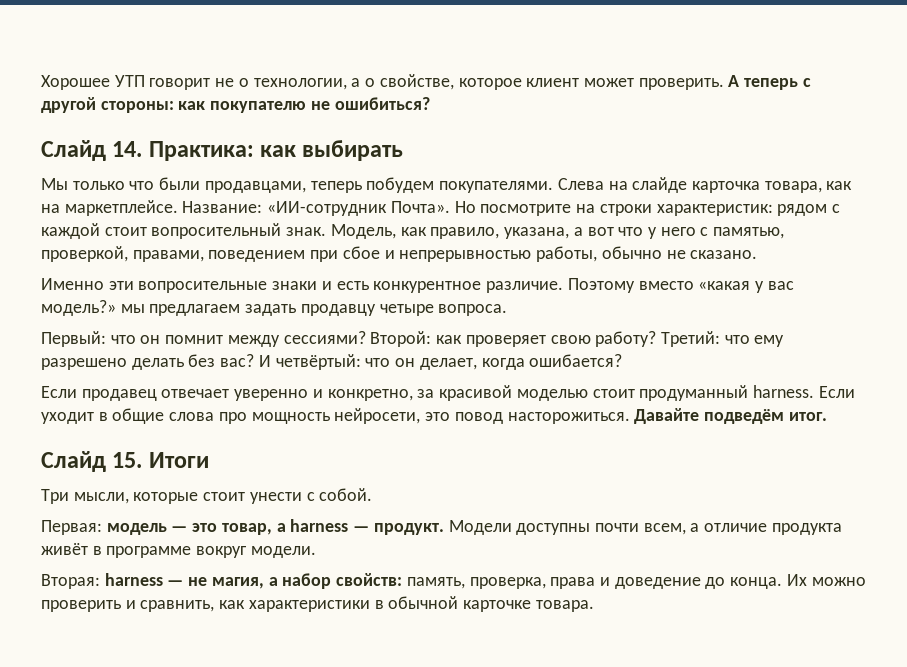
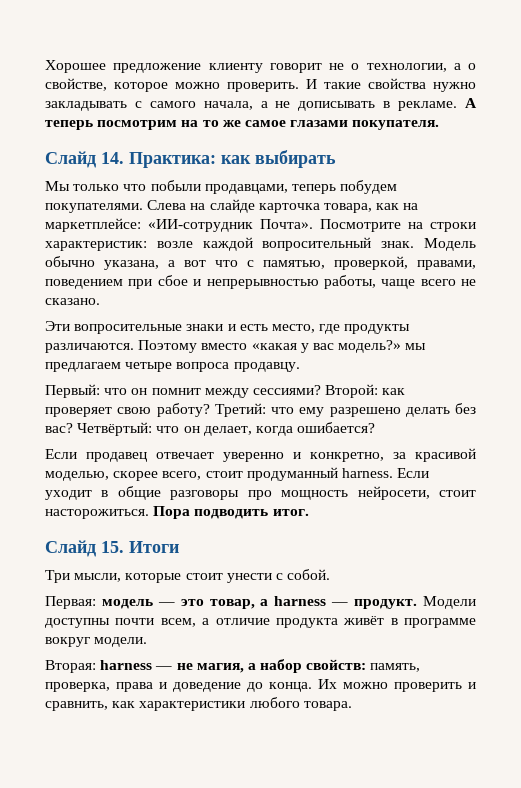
[114,75,145,87] УТП -> [113,63,263,73] предложение клиенту
[526,75,811,90] [41,97,430,113] клиент может проверить. А теперь с другой стороны: как покупателю не ошибиться? -> [175,78,476,92] [45,98,478,111] [45,120,440,130] можно проверить. И такие свойства нужно закладывать с самого начала, а не дописывать в рекламе. А теперь посмотрим на то же самое глазами покупателя.
[159,177,201,190] были -> [150,180,201,191] побыли
[64,200,840,216] [41,223,500,239] маркетплейсе. Название: «ИИ-сотрудник Почта». Но посмотрите на строки характеристик: рядом с каждой стоит вопросительный знак. Модель, как правило, -> [45,218,476,232] [45,237,477,251] [45,256,95,267] маркетплейсе: «ИИ-сотрудник Почта». Посмотрите на строки характеристик: возле каждой вопросительный знак. Модель обычно
[647,227,696,239] у него -> (238, 263) none
[601,246,662,259] обычно -> [381,279,456,289] чаще всего
[41,278,134,290] Именно эти -> [45,321,70,331] Эти
[373,281,564,293] конкурентное различие. -> [271,324,411,334] [45,343,134,353] место, где продукты различаются.
[245,304,508,316] задать продавцу четыре вопроса. -> [125,362,300,372] четыре вопроса продавцу.
[258,354,361,370] И четвёртый: -> [77,422,153,436] Четвёртый:
[516,389,588,401] моделью -> [45,471,202,481] моделью, скорее всего,
[169,412,215,421] слова -> [170,490,240,500] разговоры
[425,408,784,424] это повод насторожиться. Давайте подведём -> [439,490,476,497] [45,506,269,519] стоит насторожиться. Пора подводить
[374,596,532,612] в обычной карточке -> [249,697,300,708] любого

